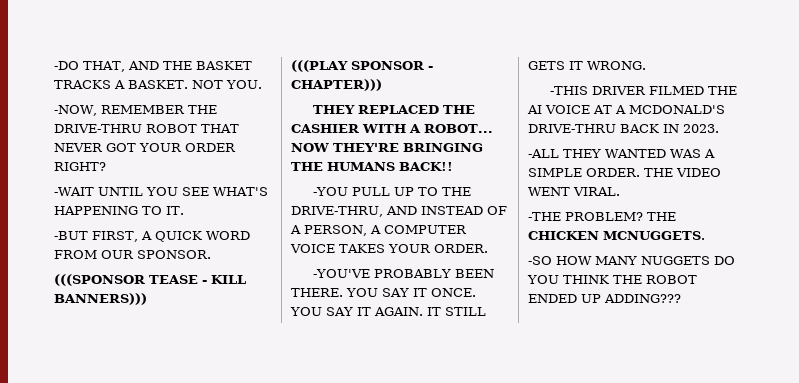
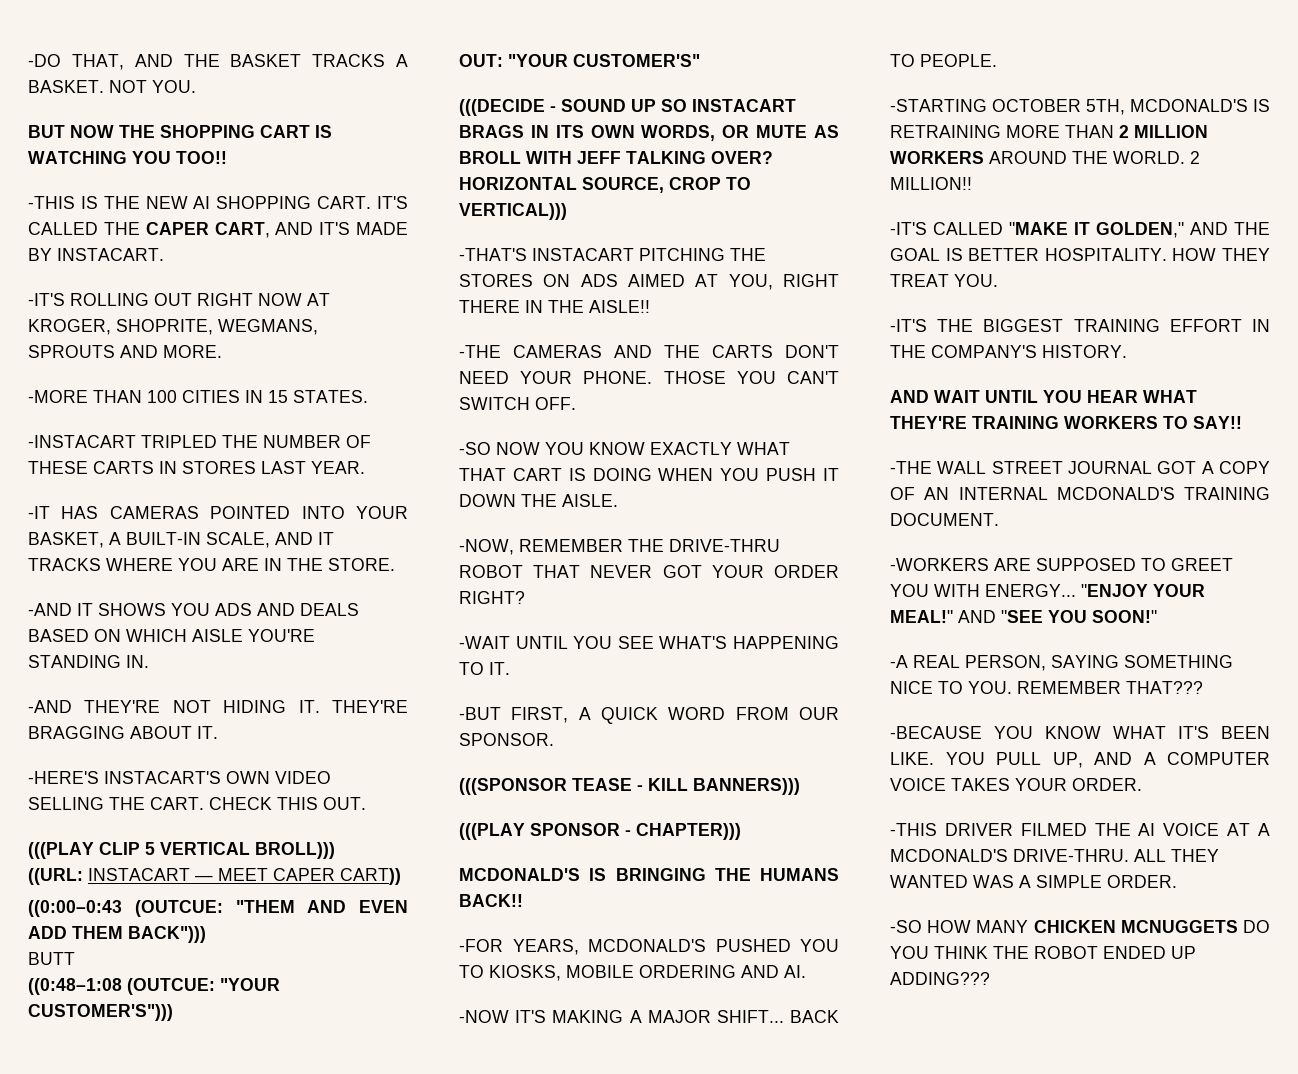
(262, 84) none -> [28,125,332,138] [28,151,227,164] [28,196,408,209] [28,222,408,238] [28,248,164,261] [28,293,330,306] [28,319,318,335] [28,345,222,358] [28,390,368,403] [28,435,371,448] [28,461,365,474] [28,506,408,519] [28,532,334,548] [28,558,395,571] [28,603,359,616] [28,629,315,642] [28,655,149,668] [28,700,408,713] [28,726,218,739] [28,771,331,784] [28,797,366,810] [28,842,335,859] [28,868,401,885] [28,900,408,917] [28,926,206,943] [28,952,75,965] [28,978,280,995] [28,1004,173,1021] [459,54,700,67] [459,99,796,116] [459,125,839,141] [459,151,773,164] [459,177,751,193] [459,203,567,220] [459,248,766,261] [459,274,839,290] [459,300,650,313] [459,345,839,358] [459,371,839,384] [459,397,576,410] [459,442,790,455] [459,468,839,481] [459,494,618,507] // BUT NOW THE SHOPPING CART IS WATCHING YOU TOO!! // -THIS IS THE NEW AI SHOPPING CART. IT'S CALLED THE CAPER CART, AND IT'S MADE BY INSTACART. // -IT'S ROLLING OUT RIGHT NOW AT KROGER, SHOPRITE, WEGMANS, SPROUTS AND MORE. // -MORE THAN 100 CITIES IN 15 STATES. // -INSTACART TRIPLED THE NUMBER OF THESE CARTS IN STORES LAST YEAR. // -IT HAS CAMERAS POINTED INTO YOUR BASKET, A BUILT-IN SCALE, AND IT TRACKS WHERE YOU ARE IN THE STORE. // -AND IT SHOWS YOU ADS AND DEALS BASED ON WHICH AISLE YOU'RE STANDING IN. // -AND THEY'RE NOT HIDING IT. THEY'RE BRAGGING ABOUT IT. // -HERE'S INSTACART'S OWN VIDEO SELLING THE CART. CHECK THIS OUT. // (((PLAY CLIP 5 VERTICAL BROLL))) // ((URL: INSTACART — MEET CAPER CART)) // ((0:00–0:43 (OUTCUE: "THEM AND EVEN ADD THEM BACK"))) // BUTT // ((0:48–1:08 (OUTCUE: "YOUR CUSTOMER'S"))) // OUT: "YOUR CUSTOMER'S" // (((DECIDE - SOUND UP SO INSTACART BRAGS IN ITS OWN WORDS, OR MUTE AS BROLL WITH JEFF TALKING OVER? HORIZONTAL SOURCE, CROP TO VERTICAL))) // -THAT'S INSTACART PITCHING THE STORES ON ADS AIMED AT YOU, RIGHT THERE IN THE AISLE!! // -THE CAMERAS AND THE CARTS DON'T NEED YOUR PHONE. THOSE YOU CAN'T SWITCH OFF. // -SO NOW YOU KNOW EXACTLY WHAT THAT CART IS DOING WHEN YOU PUSH IT DOWN THE AISLE.
[313,105,476,114] [291,124,493,133] [291,143,483,152] [291,162,453,171] [313,187,472,196] [291,206,507,217] [290,225,367,236] THEY REPLACED THE CASHIER WITH A ROBOT... NOW THEY'RE BRINGING THE HUMANS BACK!! // -YOU PULL UP TO THE DRIVE-THRU, AND INSTEAD OF A PERSON, -> [459,868,839,881] [459,894,523,907] [459,939,839,955] [459,965,806,981] [459,1010,839,1023] [890,54,997,67] [890,99,1270,115] [890,125,1208,138] [890,151,1200,164] [890,177,972,190] [890,222,1270,238] [890,248,1270,261] [890,274,998,287] [890,319,1270,332] [890,345,1127,358] [890,390,1197,403] [890,416,1242,429] [890,461,1270,474] [890,487,1270,500] [890,513,999,526] [890,558,1233,571] [890,584,1205,597] [890,610,1157,623] [890,655,1233,671] [890,681,1203,694] [890,726,1270,739] [890,752,1132,768] MCDONALD'S IS BRINGING THE HUMANS BACK!! // -FOR YEARS, MCDONALD'S PUSHED YOU TO KIOSKS, MOBILE ORDERING AND AI. // -NOW IT'S MAKING A MAJOR SHIFT... BACK TO PEOPLE. // -STARTING OCTOBER 5TH, MCDONALD'S IS RETRAINING MORE THAN 2 MILLION WORKERS AROUND THE WORLD. 2 MILLION!! // -IT'S CALLED "MAKE IT GOLDEN," AND THE GOAL IS BETTER HOSPITALITY. HOW THEY TREAT YOU. // -IT'S THE BIGGEST TRAINING EFFORT IN THE COMPANY'S HISTORY. // AND WAIT UNTIL YOU HEAR WHAT THEY'RE TRAINING WORKERS TO SAY!! // -THE WALL STREET JOURNAL GOT A COPY OF AN INTERNAL MCDONALD'S TRAINING DOCUMENT. // -WORKERS ARE SUPPOSED TO GREET YOU WITH ENERGY... "ENJOY YOUR MEAL!" AND "SEE YOU SOON!" // -A REAL PERSON, SAYING SOMETHING NICE TO YOU. REMEMBER THAT??? // -BECAUSE YOU KNOW WHAT IT'S BEEN LIKE. YOU PULL UP, AND
[313,269,495,278] [291,288,476,297] [290,307,486,316] [528,61,646,70] // -YOU'VE PROBABLY BEEN THERE. YOU SAY IT ONCE. YOU SAY IT AGAIN. IT STILL GETS IT WRONG. -> (1142, 784) none
[528,124,719,133] [528,149,559,158] DRIVE-THRU BACK IN 2023. // -ALL -> [1013,849,1166,862] DRIVE-THRU. ALL
[644,168,721,177] [528,187,620,196] [528,212,676,221] [528,231,705,240] THE VIDEO WENT VIRAL. // -THE PROBLEM? THE CHICKEN MCNUGGETS. -> (1177, 881) none
[641,256,710,265] NUGGETS -> [1033,920,1238,933] CHICKEN MCNUGGETS

